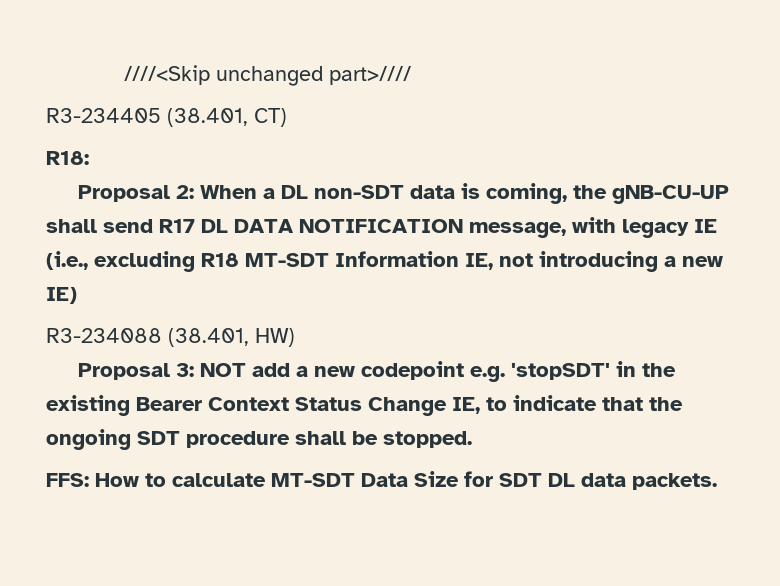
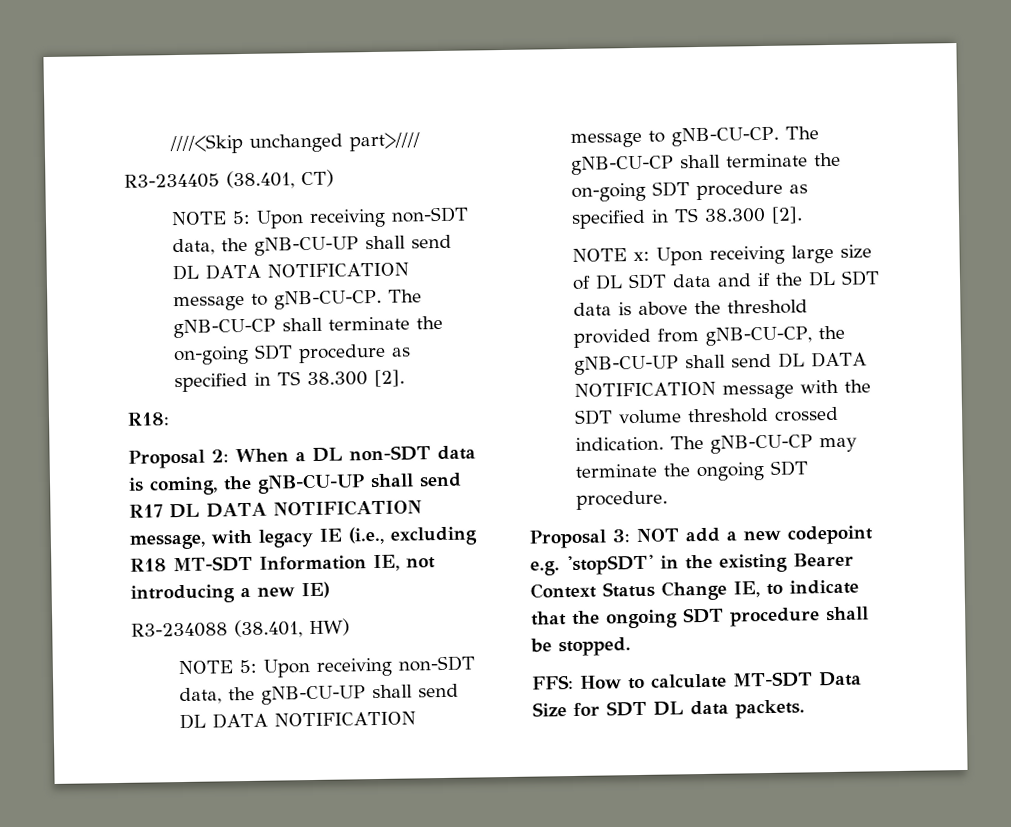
(287, 117) none -> [170,206,469,229] [171,234,452,256] [171,262,409,281] [172,289,422,312] [172,315,443,339] [172,343,411,366] [173,369,405,393] // NOTE 5: Upon receiving non-SDT data, the gNB-CU-UP shall send DL DATA NOTIFICATION message to gNB-CU-CP. The gNB-CU-CP shall terminate the on-going SDT procedure as specified in TS 38.300 [2].
(295, 337) none -> [177,655,475,678] [178,683,459,705] [178,711,416,730] [569,126,819,148] [570,152,841,175] [570,180,808,202] [570,206,803,229] [571,244,872,266] [571,270,880,290] [572,299,808,316] [572,325,845,348] [573,351,867,375] [573,379,871,400] [573,406,839,425] [574,434,857,454] [574,460,808,482] [575,490,668,510] // NOTE 5: Upon receiving non-SDT data, the gNB-CU-UP shall send DL DATA NOTIFICATION message to gNB-CU-CP. The gNB-CU-CP shall terminate the on-going SDT procedure as specified in TS 38.300 [2]. // NOTE x: Upon receiving large size of DL SDT data and if the DL SDT data is above the threshold provided from gNB-CU-CP, the gNB-CU-UP shall send DL DATA NOTIFICATION message with the SDT volume threshold crossed indication. The gNB-CU-CP may terminate the ongoing SDT procedure.

